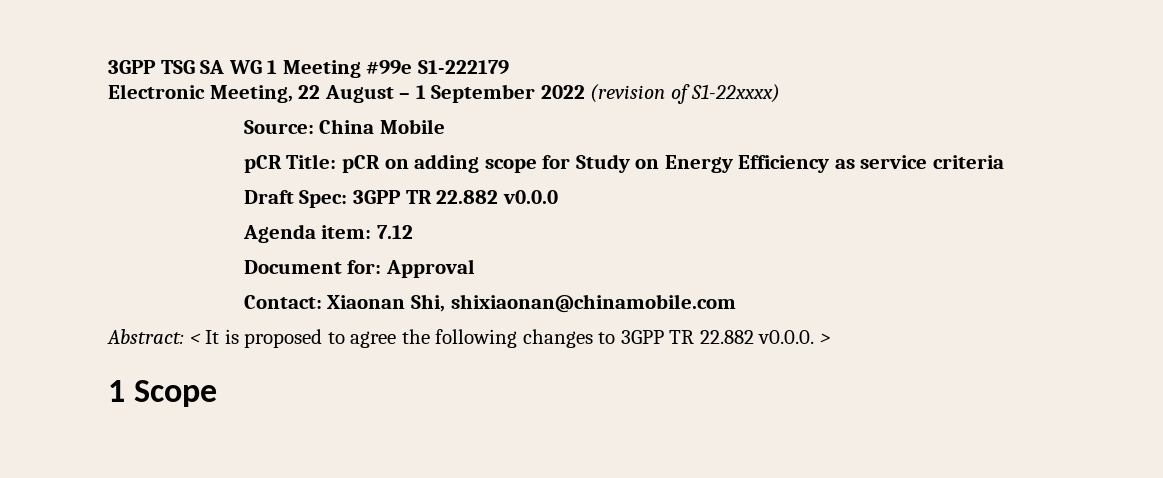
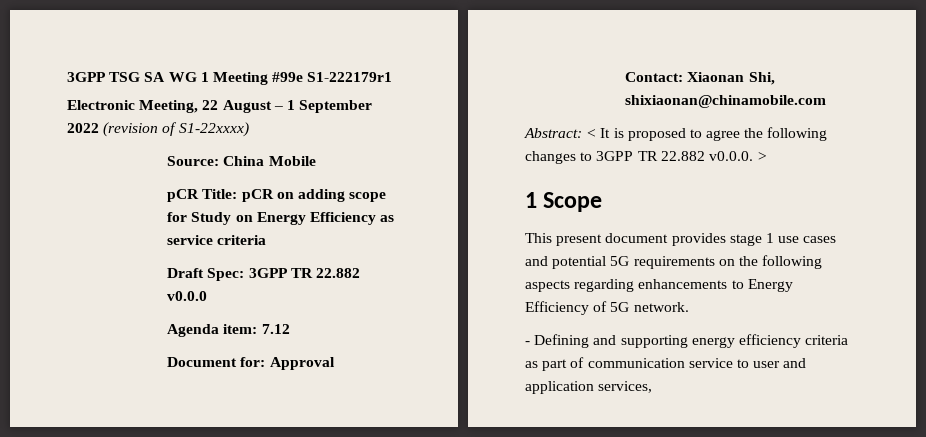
[417,60,509,75] S1-222179 -> [307,72,393,82] S1-222179r1
(218, 393) none -> [525,233,837,246] [525,255,823,269] [525,279,793,292] [525,301,689,315] [525,334,849,348] [525,357,807,371] [525,381,653,394] // This present document provides stage 1 use cases and potential 5G requirements on the following aspects regarding enhancements to Energy Efficiency of 5G network. // - Defining and supporting energy efficiency criteria as part of communication service to user and application services,

